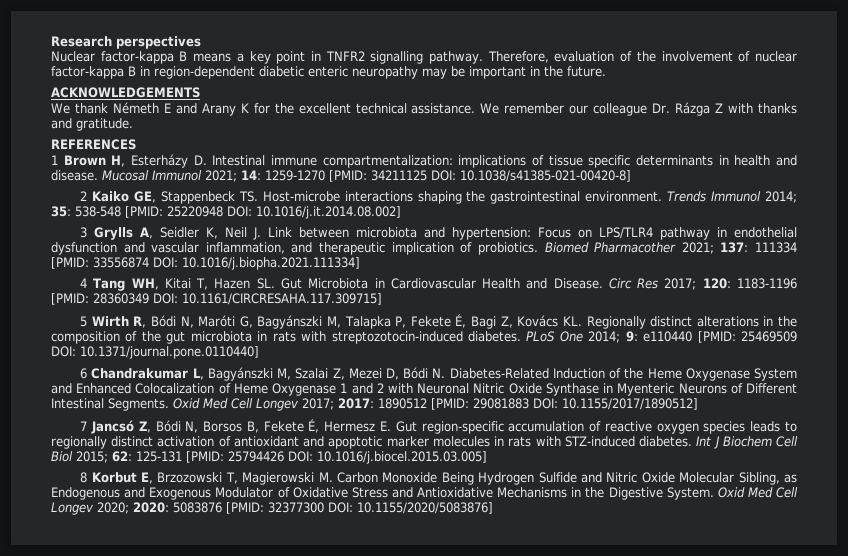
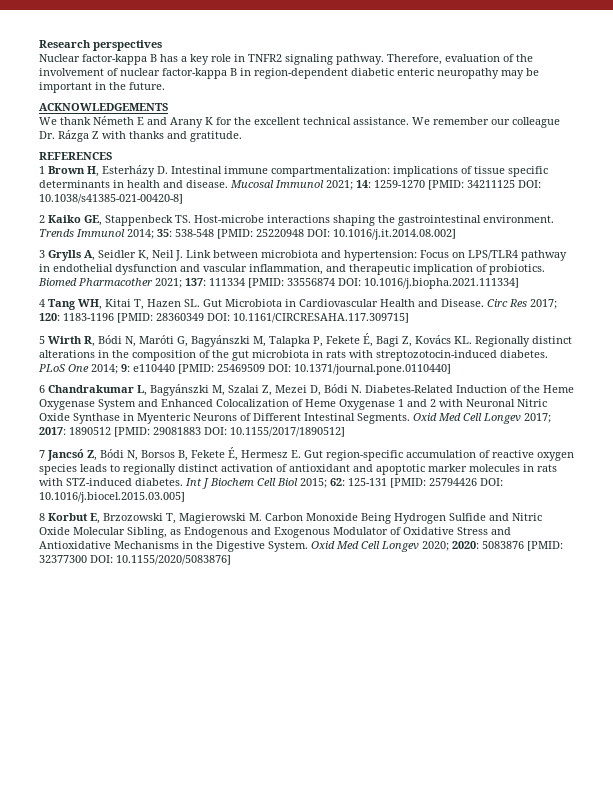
[193,53,232,62] means -> [160,54,178,62] has
[276,51,306,64] point -> [211,54,231,62] role
[370,51,424,64] signalling -> [285,54,333,65] signaling

